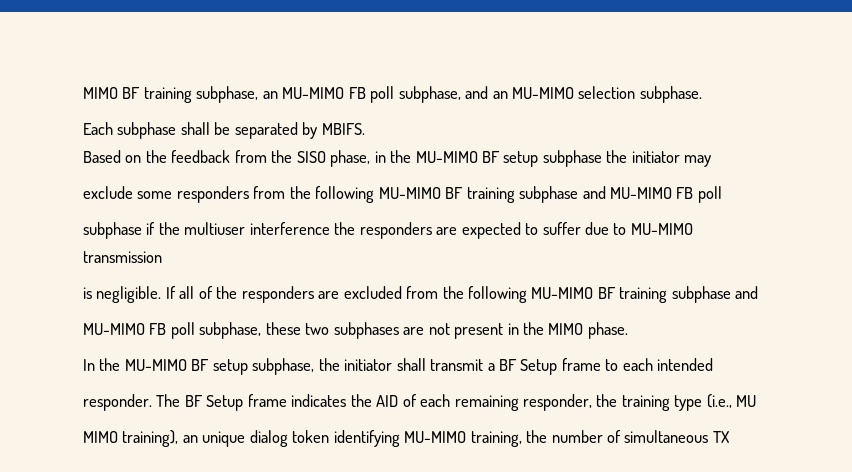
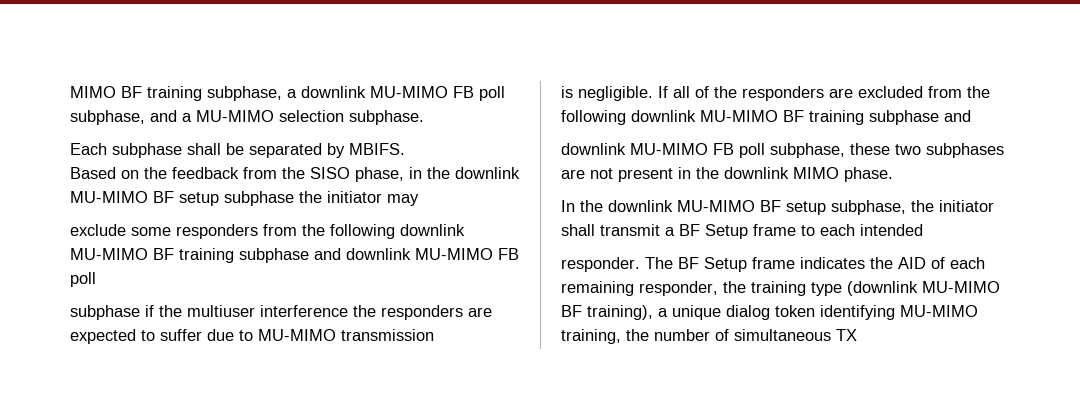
[262,91,278,99] an -> [287,86,366,98] a downlink
[492,91,508,99] an -> [182,113,192,122] a
(412, 156) none -> [455,167,520,179] downlink
[378,186,606,203] MU-MIMO BF training subphase and -> [400,224,465,236] [70,248,411,263] downlink MU-MIMO BF training subphase and downlink
(528, 294) none -> [631,110,696,122] downlink
(759, 292) none -> [561,143,626,155] downlink
(545, 328) none -> [724,167,789,179] downlink
(121, 364) none -> [608,200,673,212] downlink
[706,394,757,408] [83,430,198,447] (i.e., MU // MIMO training), an -> [847,281,1000,296] [561,305,668,320] (downlink MU-MIMO BF training), a

